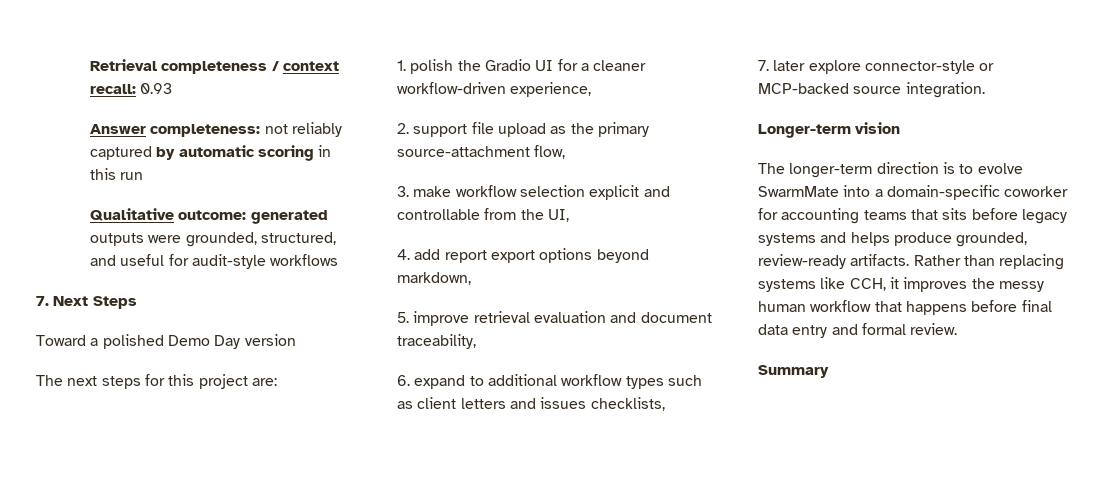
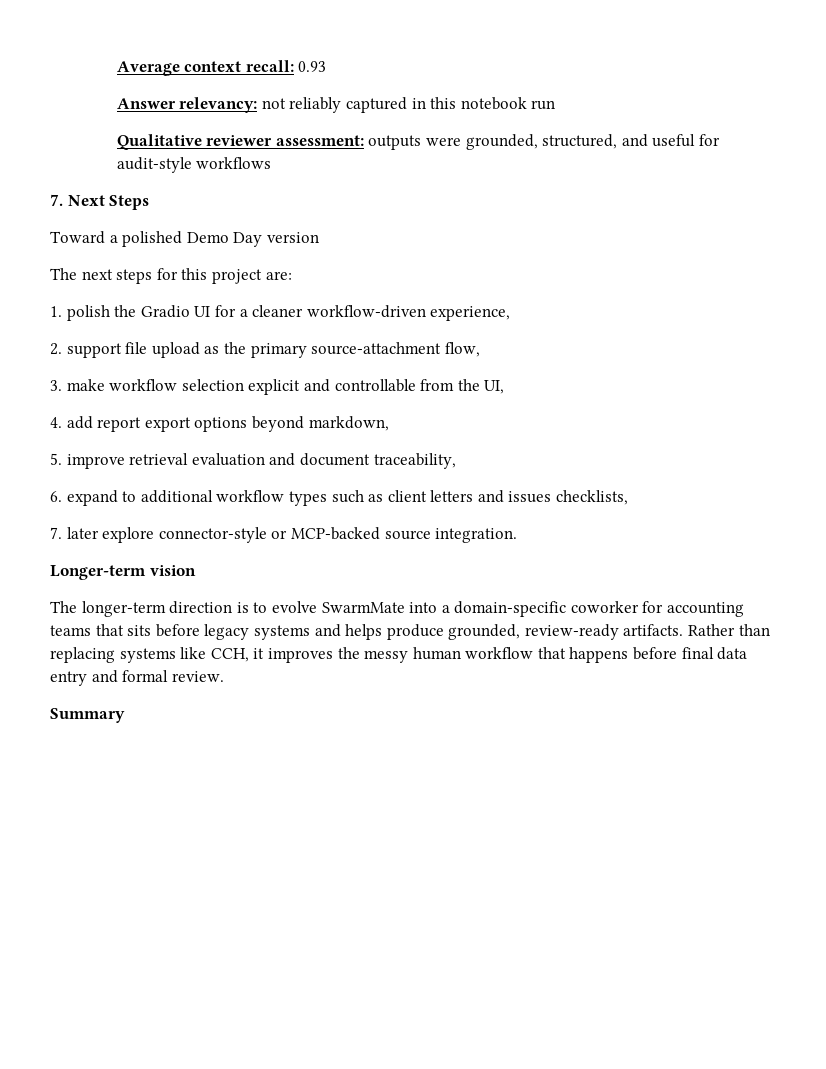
[89,59,279,74] Retrieval completeness / -> [116,61,180,76] Average
[150,124,261,137] completeness: -> [179,97,258,113] relevancy:
[156,145,314,161] by automatic scoring -> (407, 105) none
(116, 174) none -> [460,97,527,110] notebook
[178,210,328,224] outcome: generated -> [206,135,364,146] reviewer assessment:

